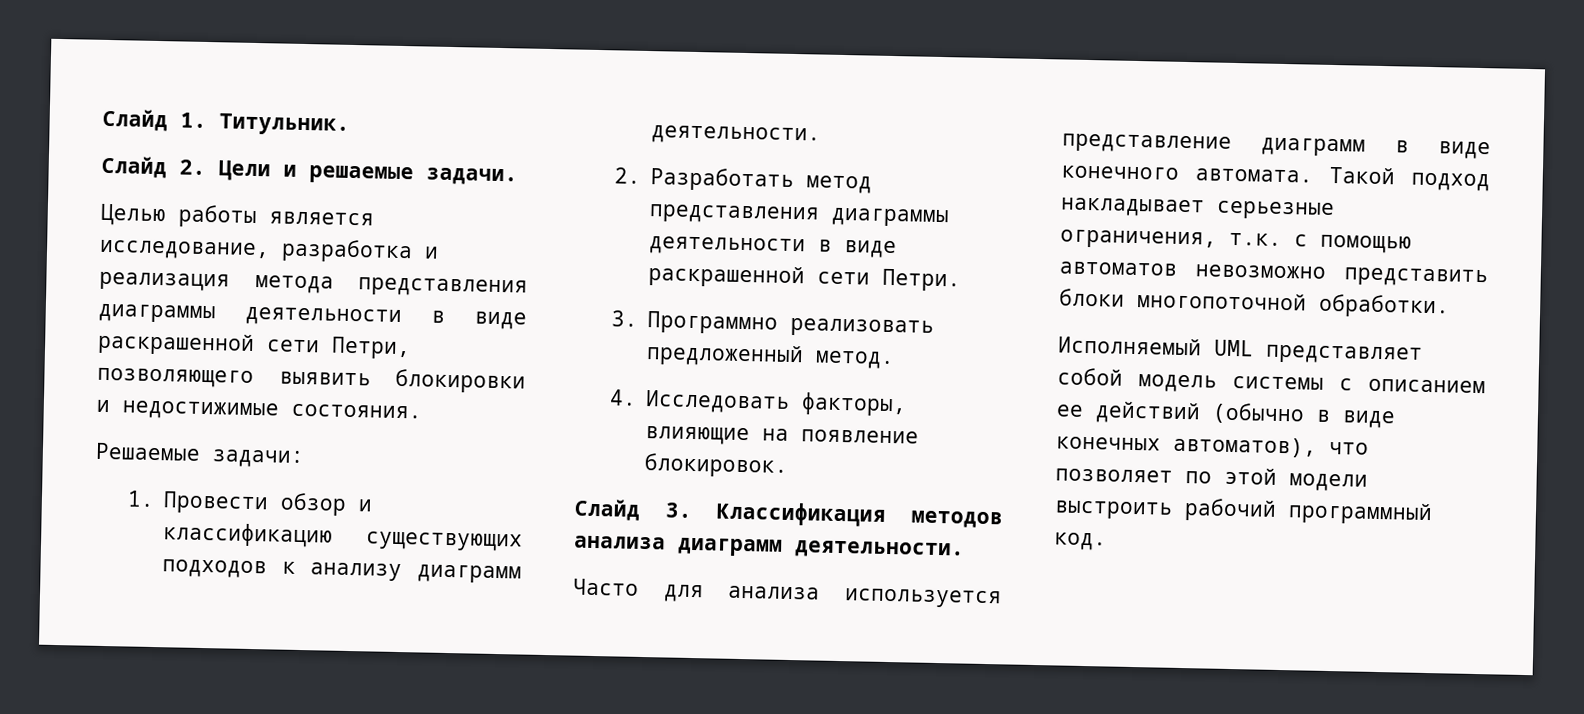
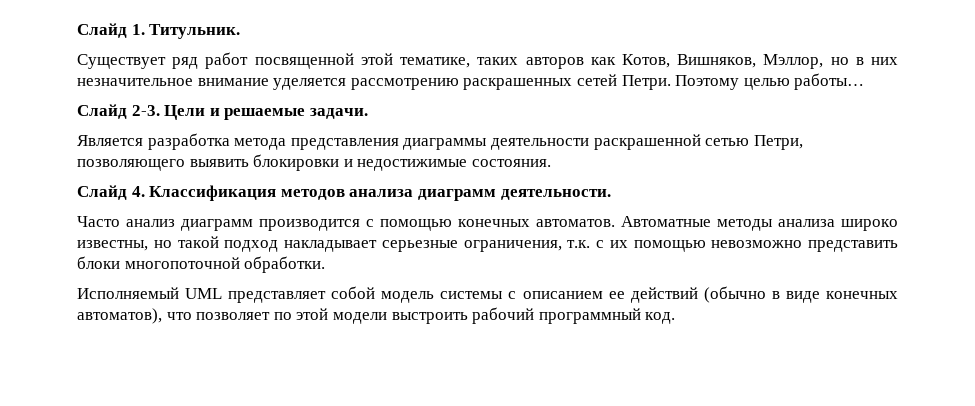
[101,155,206,179] // Слайд 2. -> [77,52,898,69] [77,73,865,90] [77,104,160,119] // Cуществует ряд работ посвященной этой тематике, таких авторов как Котов, Вишняков, Мэллор, но в них незначительное внимание уделяется рассмотрению раскрашенных сетей Петри. Поэтому целью работы… // Слайд 2-3.
[100,203,374,229] [99,238,439,264] [99,271,528,298] [98,303,527,330] [97,331,320,357] Целью работы является исследование, разработка и реализация метода представления диаграммы деятельности в виде раскрашенной сети -> [77,133,750,150] Является разработка метода представления диаграммы деятельности раскрашенной сетью
[95,442,304,469] [126,490,374,516] [163,522,523,552] [162,559,522,584] [651,125,822,146] [613,167,873,194] [649,204,951,228] [649,236,898,259] [648,264,962,292] [610,310,935,338] [646,343,896,370] [608,389,908,417] [645,426,920,446] [644,453,789,478] [574,498,692,521] // Решаемые задачи: // 1. Провести обзор и классификацию существующих подходов к анализу диаграмм деятельности. // 2. Разработать метод представления диаграммы деятельности в виде раскрашенной сети Петри. // 3. Программно реализовать предложенный метод. // 4. Исследовать факторы, влияющие на появление блокировок. // Слайд 3. -> [77,185,145,200] // Слайд 4.
[662,584,1002,609] [1062,133,1491,160] [1061,165,1395,185] для анализа используется представление диаграмм в виде конечного автомата. Такой -> [126,216,898,231] [77,236,219,251] анализ диаграмм производится с помощью конечных автоматов. Автоматные методы анализа широко известны, но такой
[1320,234,1412,254] [1059,261,1177,276] помощью автоматов -> [609,240,706,252] их помощью

